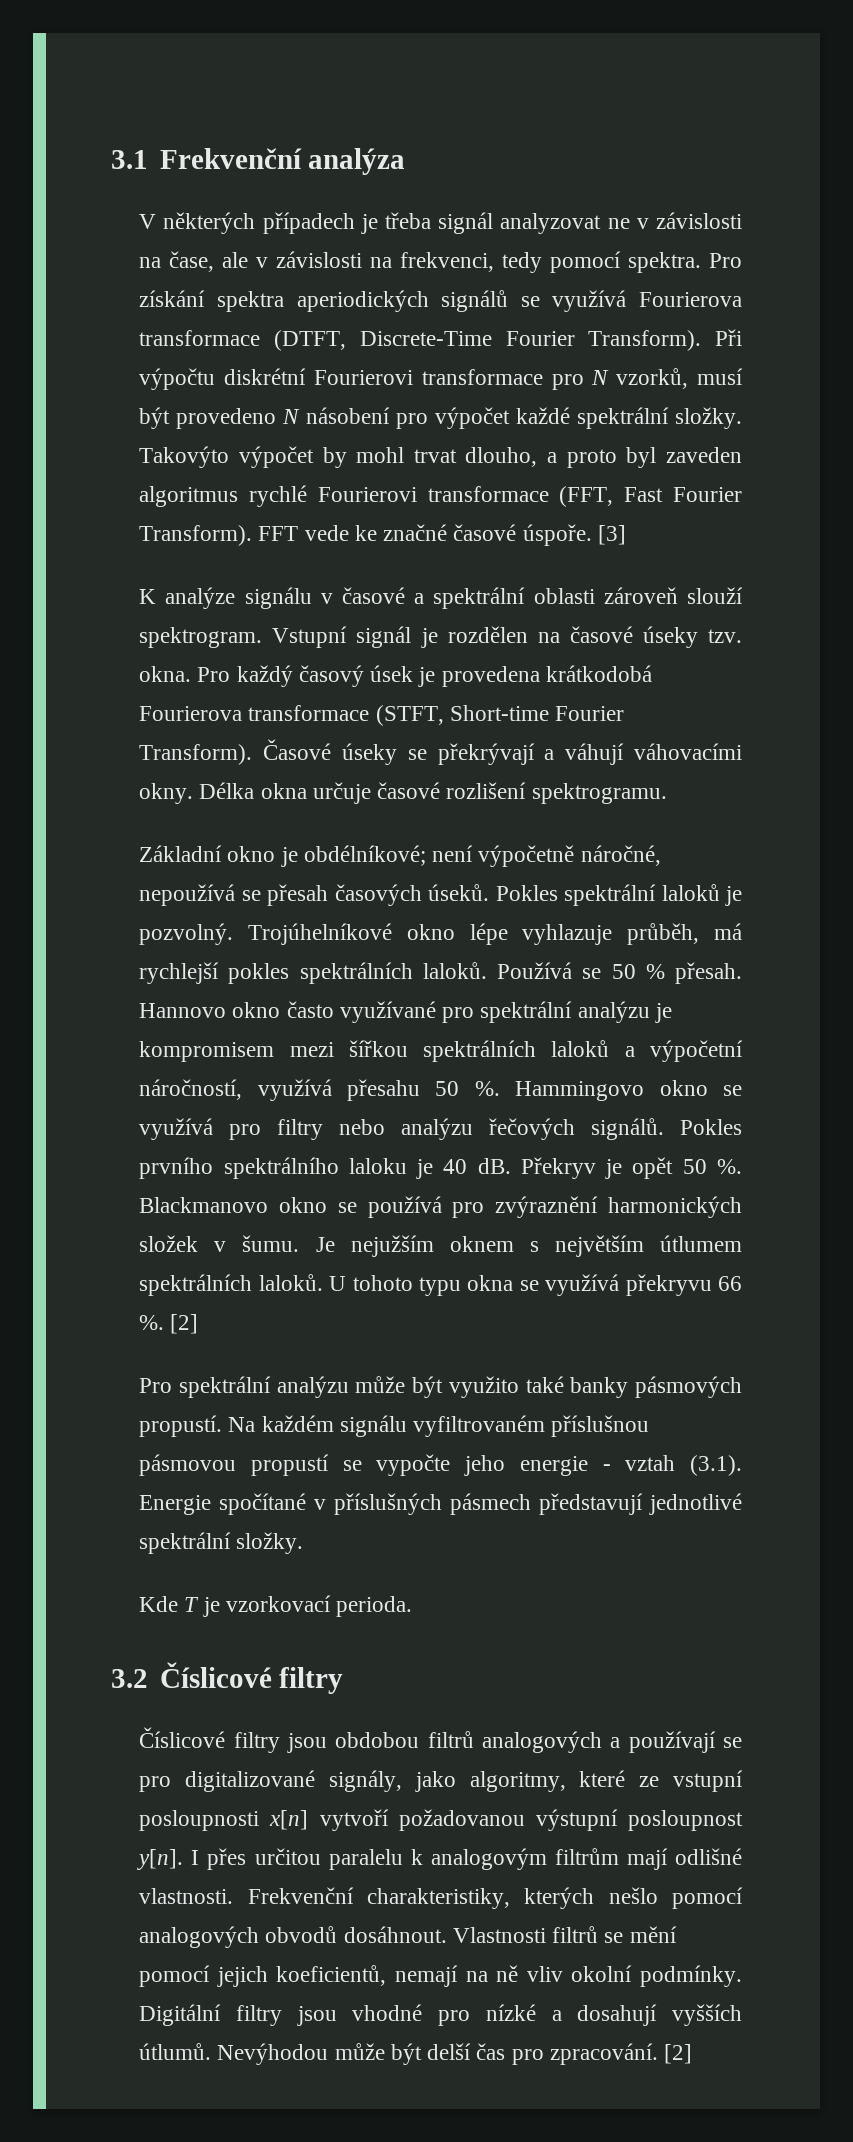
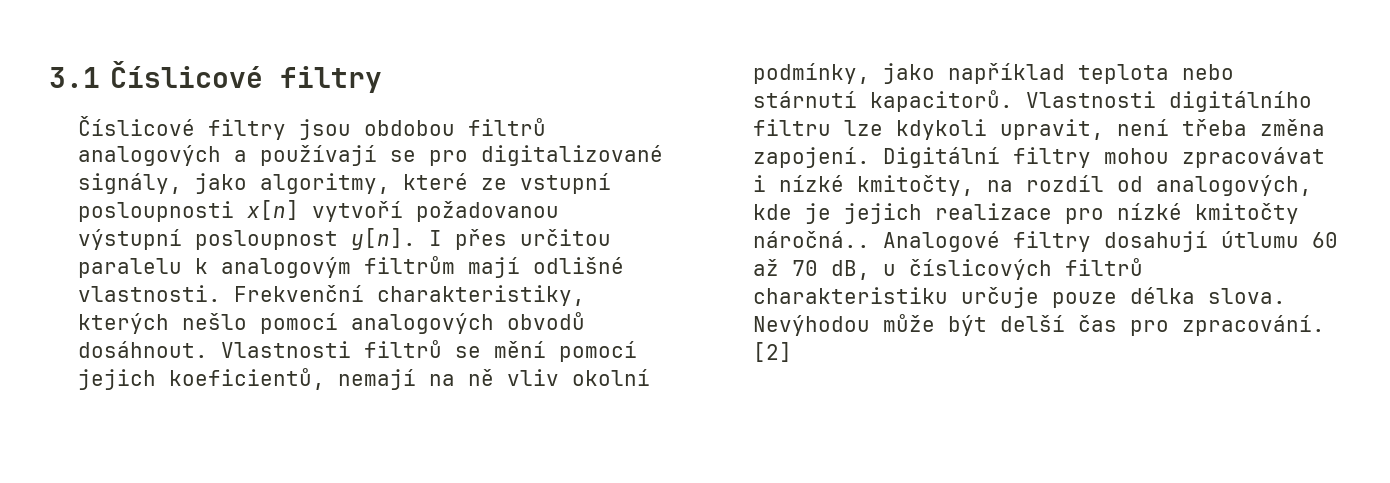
[159,148,406,175] [139,212,742,234] [139,251,742,273] [139,290,742,312] [139,329,742,351] [139,368,743,390] [139,407,742,429] [139,446,742,468] [139,485,742,507] [139,524,626,546] [139,587,743,609] [139,626,742,648] [139,665,652,687] [139,705,625,726] [139,739,742,765] [139,782,667,804] [139,845,661,867] [139,884,742,906] [139,923,742,945] [139,962,742,984] [139,1001,672,1023] [139,1040,743,1062] [139,1079,742,1101] [139,1118,742,1140] [139,1157,742,1179] [139,1196,742,1218] [139,1235,742,1257] [139,1274,742,1296] [139,1314,199,1334] [139,1376,742,1398] [139,1415,650,1437] [139,1454,742,1476] [139,1493,742,1515] [139,1532,304,1554] [139,1595,413,1617] [111,1669,148,1688] Frekvenční analýza // V některých případech je třeba signál analyzovat ne v závislosti na čase, ale v závislosti na frekvenci, tedy pomocí spektra. Pro získání spektra aperiodických signálů se využívá Fourierova transformace (DTFT, Discrete-Time Fourier Transform). Při výpočtu diskrétní Fourierovi transformace pro N vzorků, musí být provedeno N násobení pro výpočet každé spektrální složky. Takovýto výpočet by mohl trvat dlouho, a proto byl zaveden algoritmus rychlé Fourierovi transformace (FFT, Fast Fourier Transform). FFT vede ke značné časové úspoře. [3] // K analýze signálu v časové a spektrální oblasti zároveň slouží spektrogram. Vstupní signál je rozdělen na časové úseky tzv. okna. Pro každý časový úsek je provedena krátkodobá Fourierova transformace (STFT, Short-time Fourier Transform). Časové úseky se překrývají a váhují váhovacími okny. Délka okna určuje časové rozlišení spektrogramu. // Základní okno je obdélníkové; není výpočetně náročné, nepoužívá se přesah časových úseků. Pokles spektrální laloků je pozvolný. Trojúhelníkové okno lépe vyhlazuje průběh, má rychlejší pokles spektrálních laloků. Používá se 50 % přesah. Hannovo okno často využívané pro spektrální analýzu je kompromisem mezi šířkou spektrálních laloků a výpočetní náročností, využívá přesahu 50 %. Hammingovo okno se využívá pro filtry nebo analýzu řečových signálů. Pokles prvního spektrálního laloku je 40 dB. Překryv je opět 50 %. Blackmanovo okno se používá pro zvýraznění harmonických složek v šumu. Je nejužším oknem s největším útlumem spektrálních laloků. U tohoto typu okna se využívá překryvu 66 %. [2] // Pro spektrální analýzu může být využito také banky pásmových propustí. Na každém signálu vyfiltrovaném příslušnou pásmovou propustí se vypočte jeho energie - vztah (3.1). Energie spočítané v příslušných pásmech představují jednotlivé spektrální složky. // Kde T je vzorkovací perioda. // 3.2 -> (100, 77) none
[640,1965,742,1987] [139,2004,742,2026] [139,2043,212,2060] podmínky. Digitální filtry jsou vhodné pro nízké a dosahují vyšších útlumů. -> [752,63,1234,84] [752,90,1312,112] [752,119,1325,140] [752,147,1325,168] [752,175,1312,196] [752,203,1299,224] [752,231,1338,252] [752,258,1143,280] [752,287,1286,308] podmínky, jako například teplota nebo stárnutí kapacitorů. Vlastnosti digitálního filtru lze kdykoli upravit, není třeba změna zapojení. Digitální filtry mohou zpracovávat i nízké kmitočty, na rozdíl od analogových, kde je jejich realizace pro nízké kmitočty náročná.. Analogové filtry dosahují útlumu 60 až 70 dB, u číslicových filtrů charakteristiku určuje pouze délka slova.

